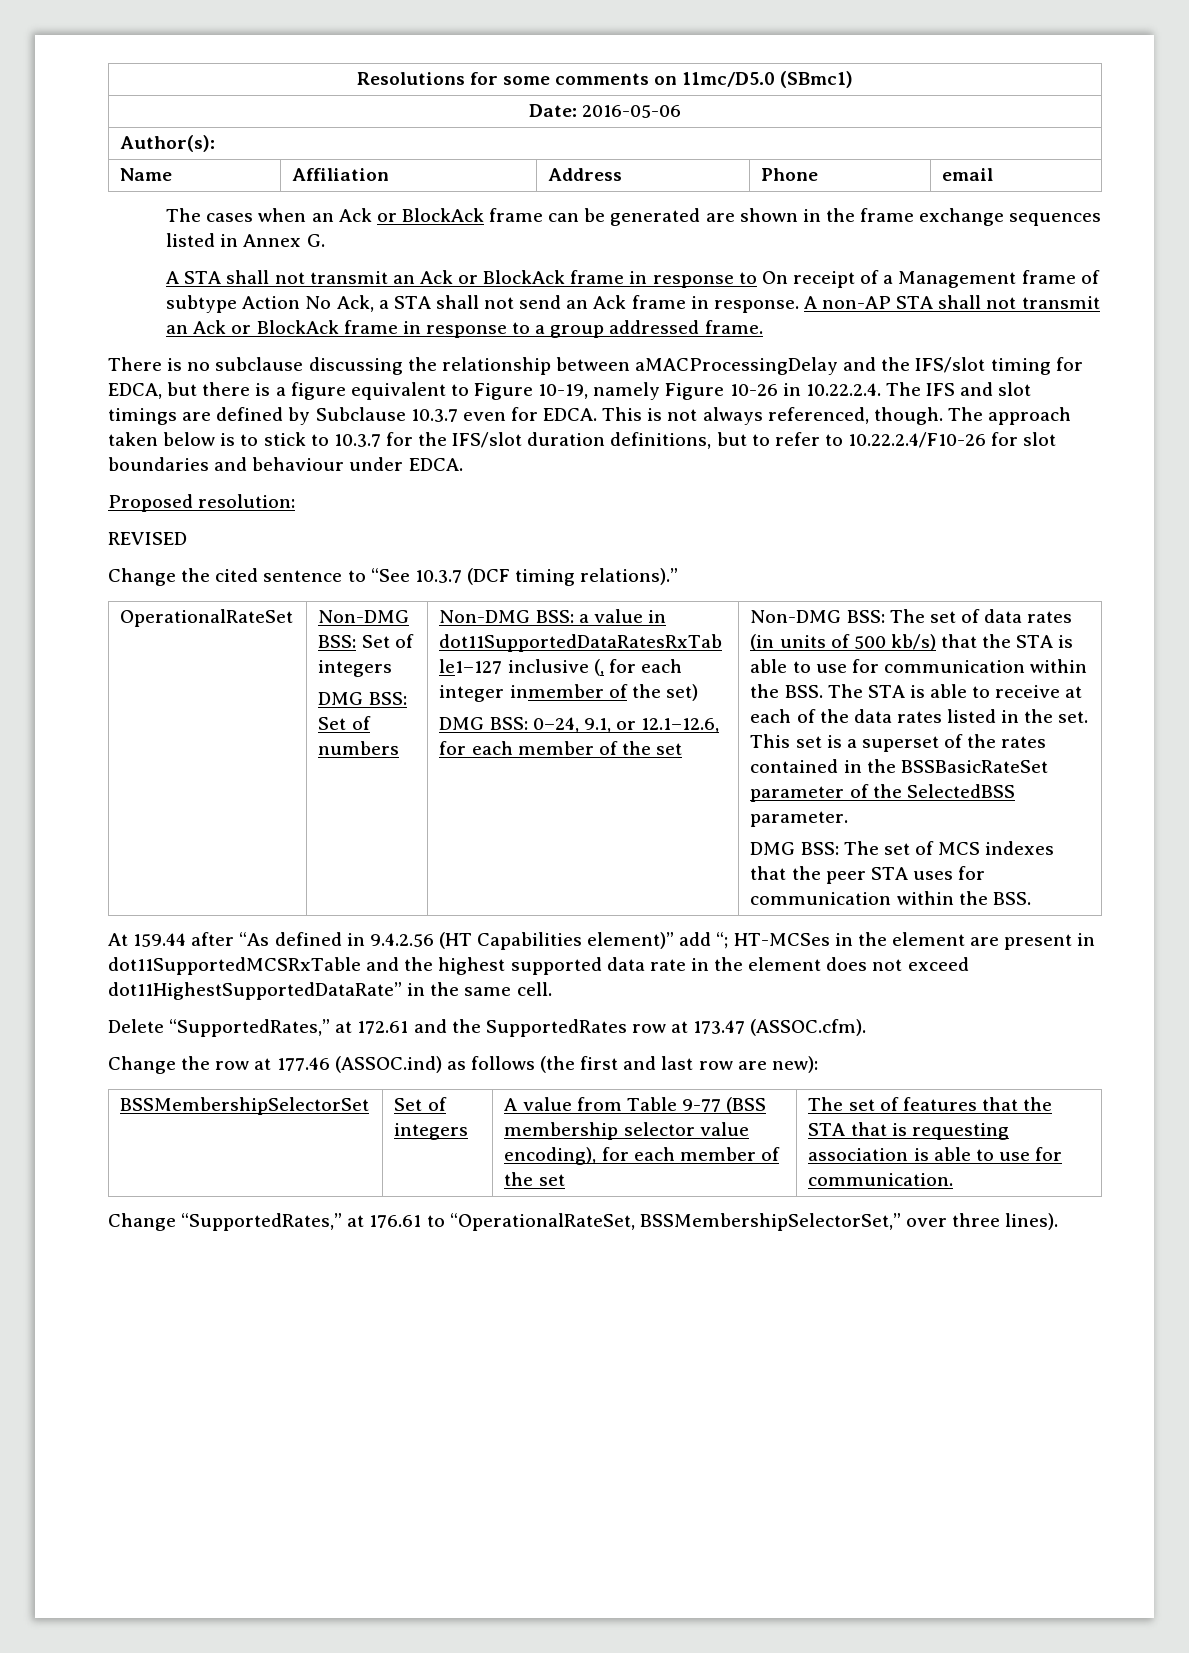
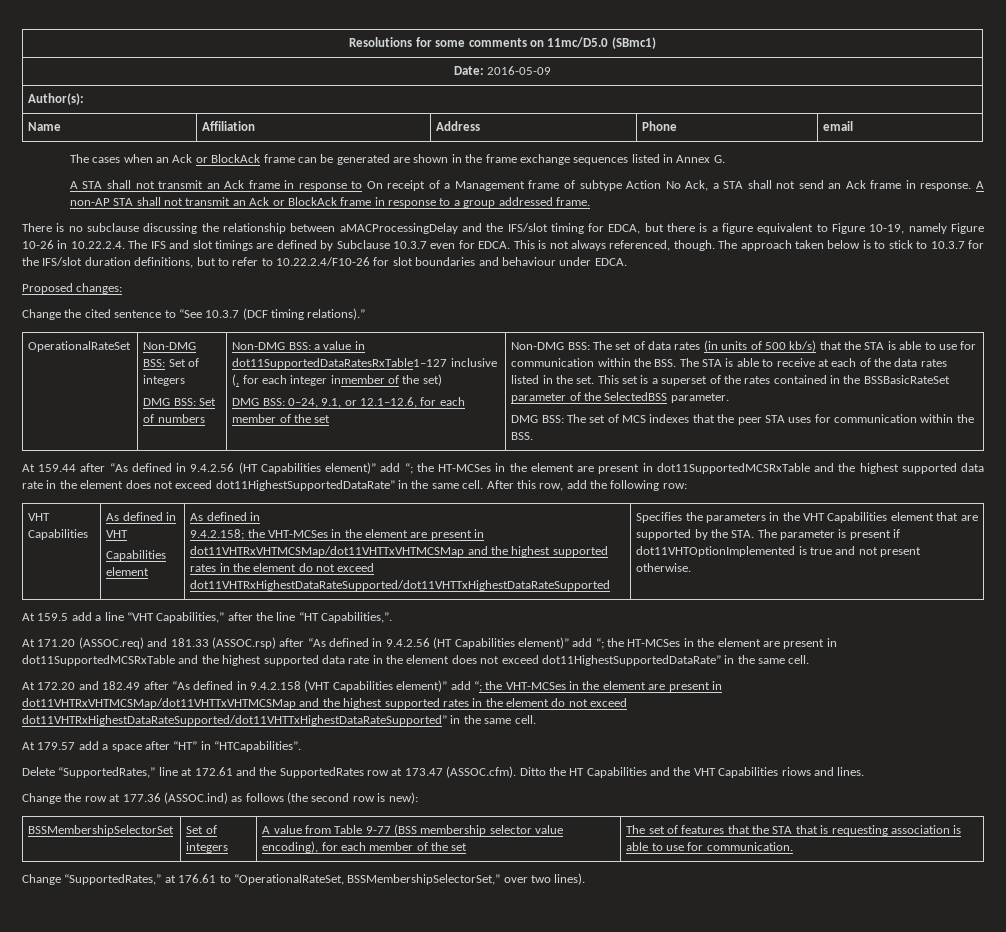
[582,105,682,118] 2016-05-06 -> [487,66,552,75] 2016-05-09
[458,270,566,284] or BlockAck -> (245, 184) none
[198,494,296,508] [108,532,187,545] resolution: // REVISED -> [76,283,123,294] changes:
(729, 940) none -> [416,463,985,474] [22,480,687,491] [28,513,51,521] [28,529,89,540] [106,512,176,521] [106,530,129,538] [106,550,167,561] [106,567,150,576] [190,512,260,521] [190,529,485,540] [190,546,608,557] [190,563,375,572] [190,580,611,591] [636,512,978,523] [636,529,901,540] [636,546,922,557] [636,563,692,572] [22,612,393,623] [22,637,624,649] the HT-MCSes in the element are present in dot11SupportedMCSRxTable and the highest supported data rate in the element does not exceed dot11HighestSupportedDataRate” in the same cell. After this row, add the following row: // VHT Capabilities | As defined in VHT // Capabilities element | As defined in // 9.4.2.158; the VHT-MCSes in the element are present in dot11VHTRxVHTMCSMap/dot11VHTTxVHTMCSMap and the highest supported rates in the element do not exceed dot11VHTRxHighestDataRateSupported/dot11VHTTxHighestDataRateSupported | Specifies the parameters in the VHT Capabilities element that are supported by the STA. The parameter is present if dot11VHTOptionImplemented is true and not present otherwise. // At 159.5 add a line “VHT Capabilities,” after the line “HT Capabilities,”. // At 171.20 (ASSOC.req) and 181.33 (ASSOC.rsp) after “As defined in 9.4.2.56 (HT Capabilities element)” add “; the
(552, 989) none -> [22,680,722,692] [22,698,628,709] [22,715,536,726] [22,741,301,752] // At 172.20 and 182.49 after “As defined in 9.4.2.158 (VHT Capabilities element)” add “; the VHT-MCSes in the element are present in dot11VHTRxVHTMCSMap/dot11VHTTxVHTMCSMap and the highest supported rates in the element do not exceed dot11VHTRxHighestDataRateSupported/dot11VHTTxHighestDataRateSupported” in the same cell. // At 179.57 add a space after “HT” in “HTCapabilities”.
(331, 1028) none -> [158,767,178,776] line
(867, 1027) none -> [519,767,865,778] Ditto the HT Capabilities and the VHT Capabilities riows and lines.
[276,1057,330,1071] 177.46 -> [122,793,161,802] 177.36
[580,1056,767,1070] first and last row are -> [311,793,386,802] second row is
[952,1213,1001,1227] three -> [531,875,551,883] two

